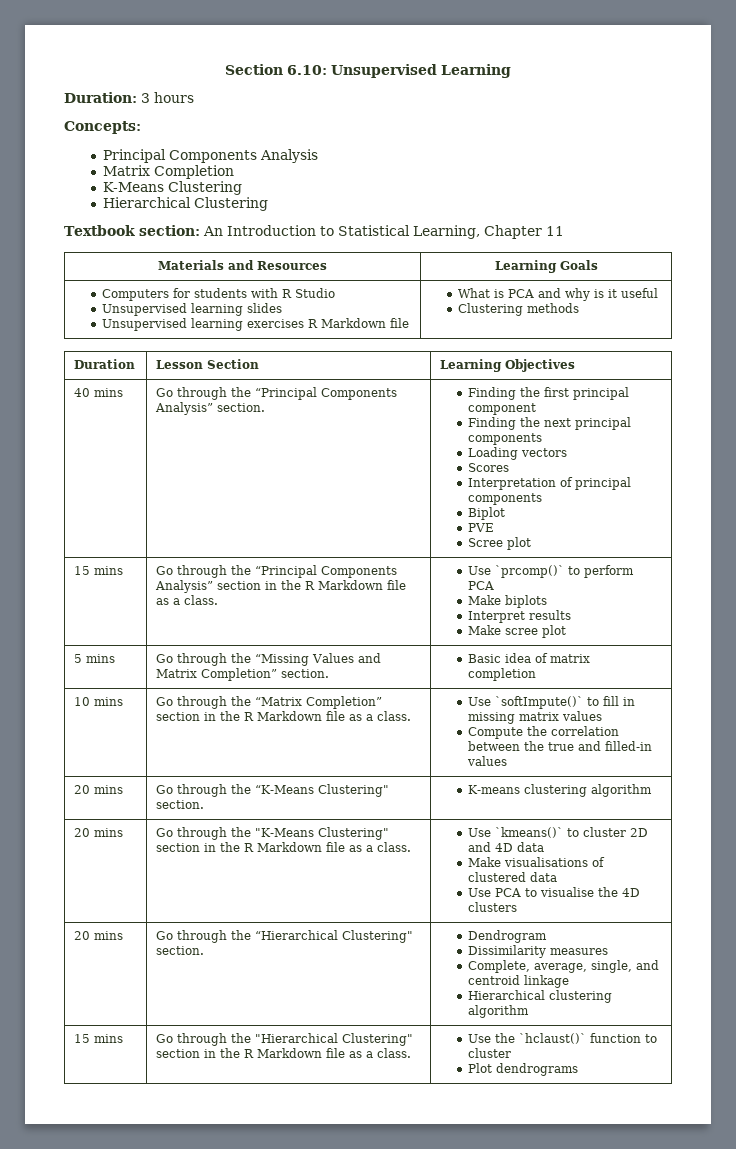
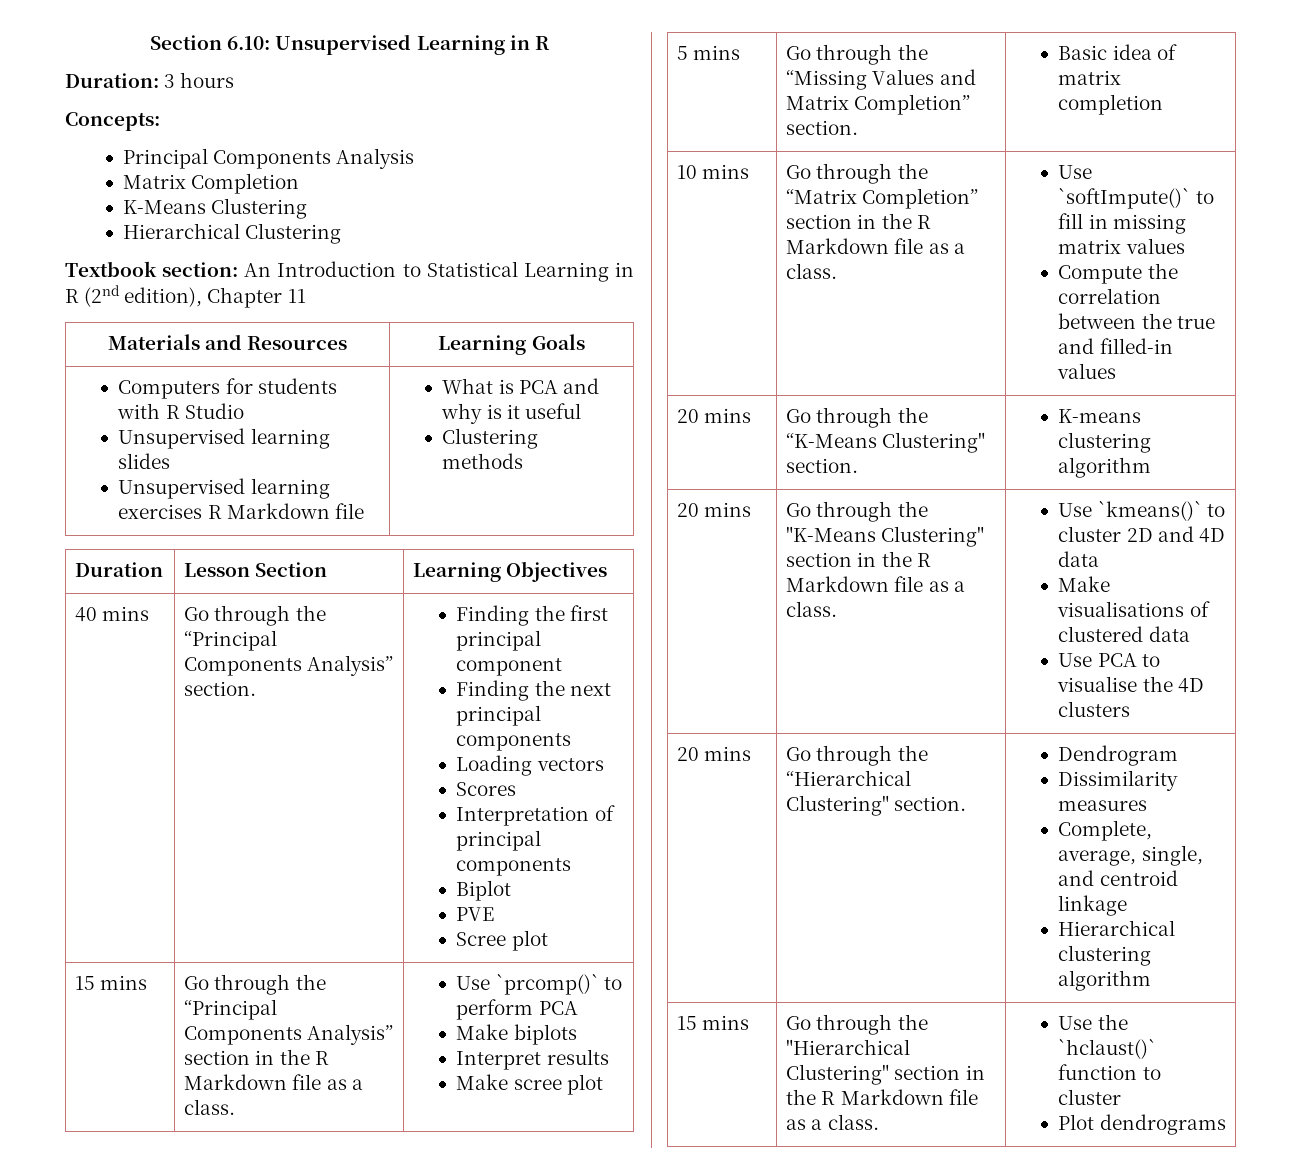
(511, 71) none -> [509,35,550,50] in R
[412,225,480,239] Learning, -> [523,262,634,282] [65,285,203,307] Learning in R (2nd edition),

